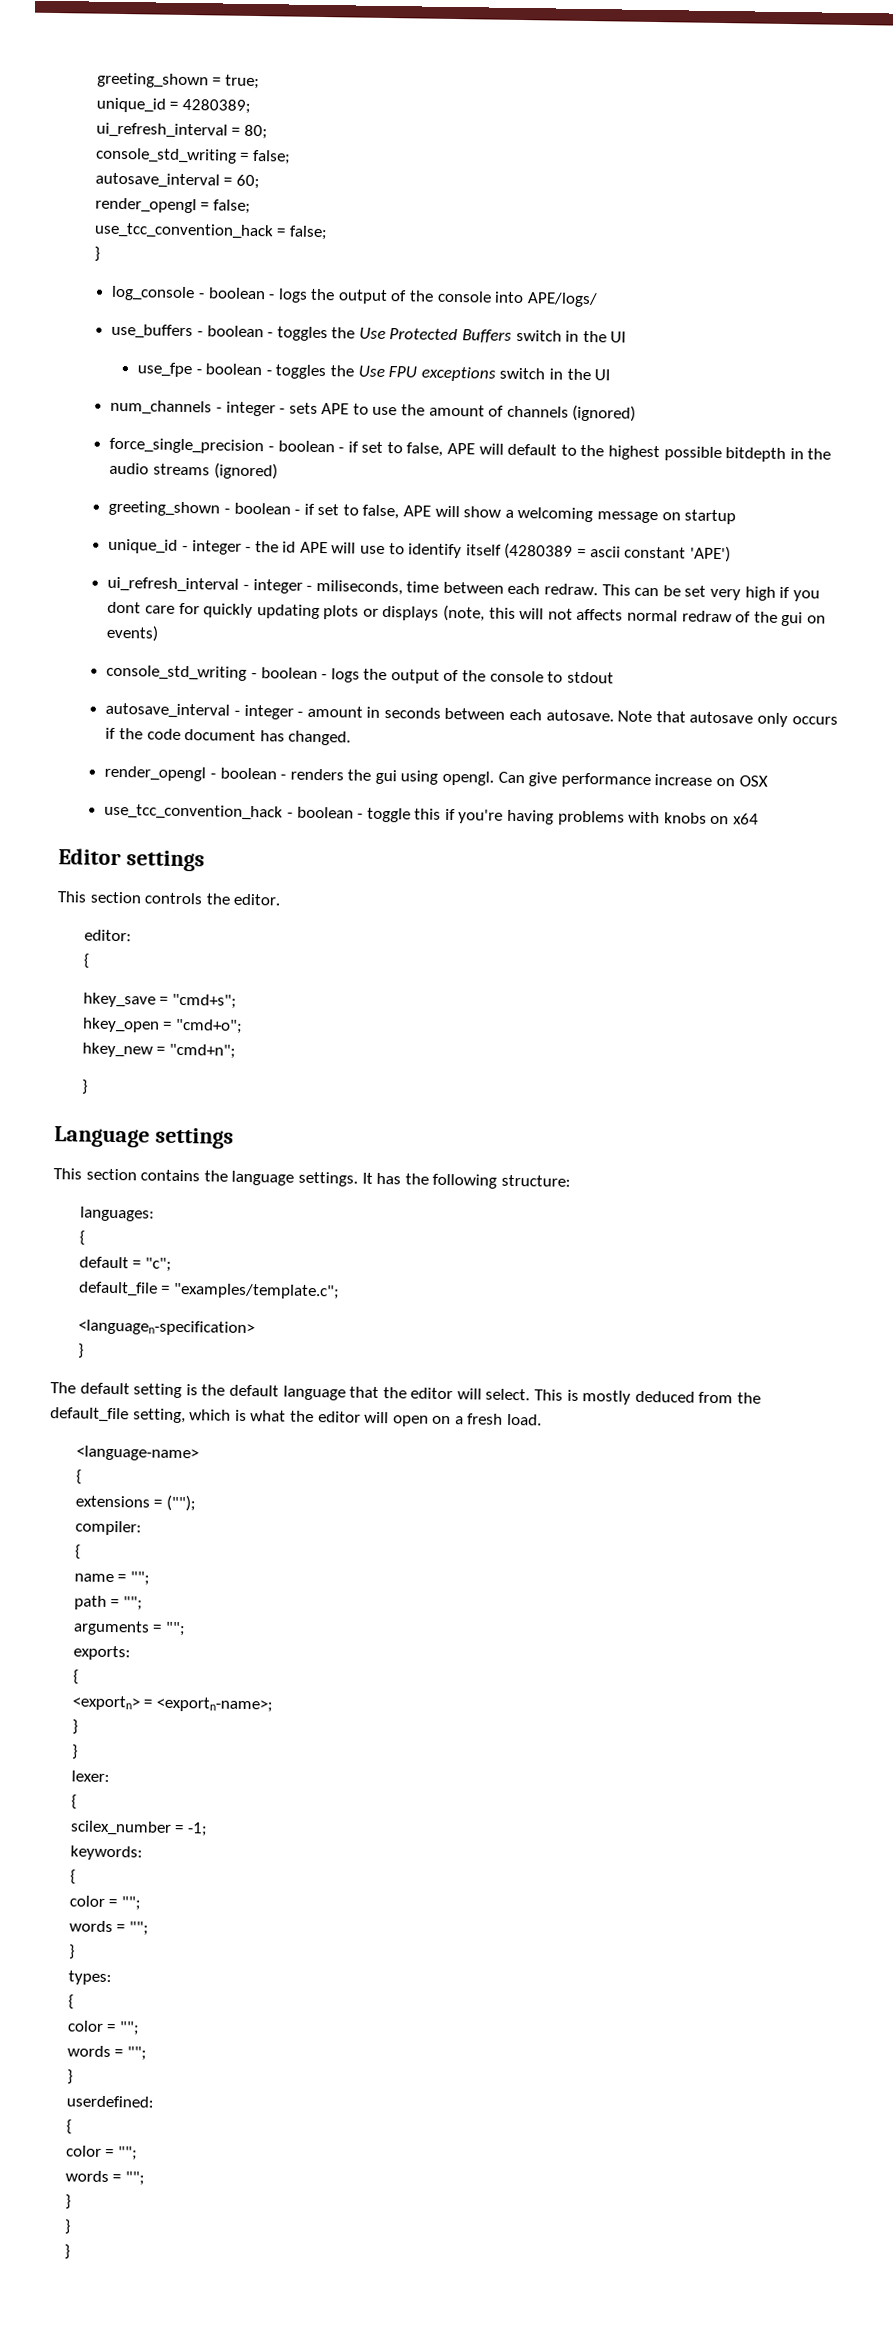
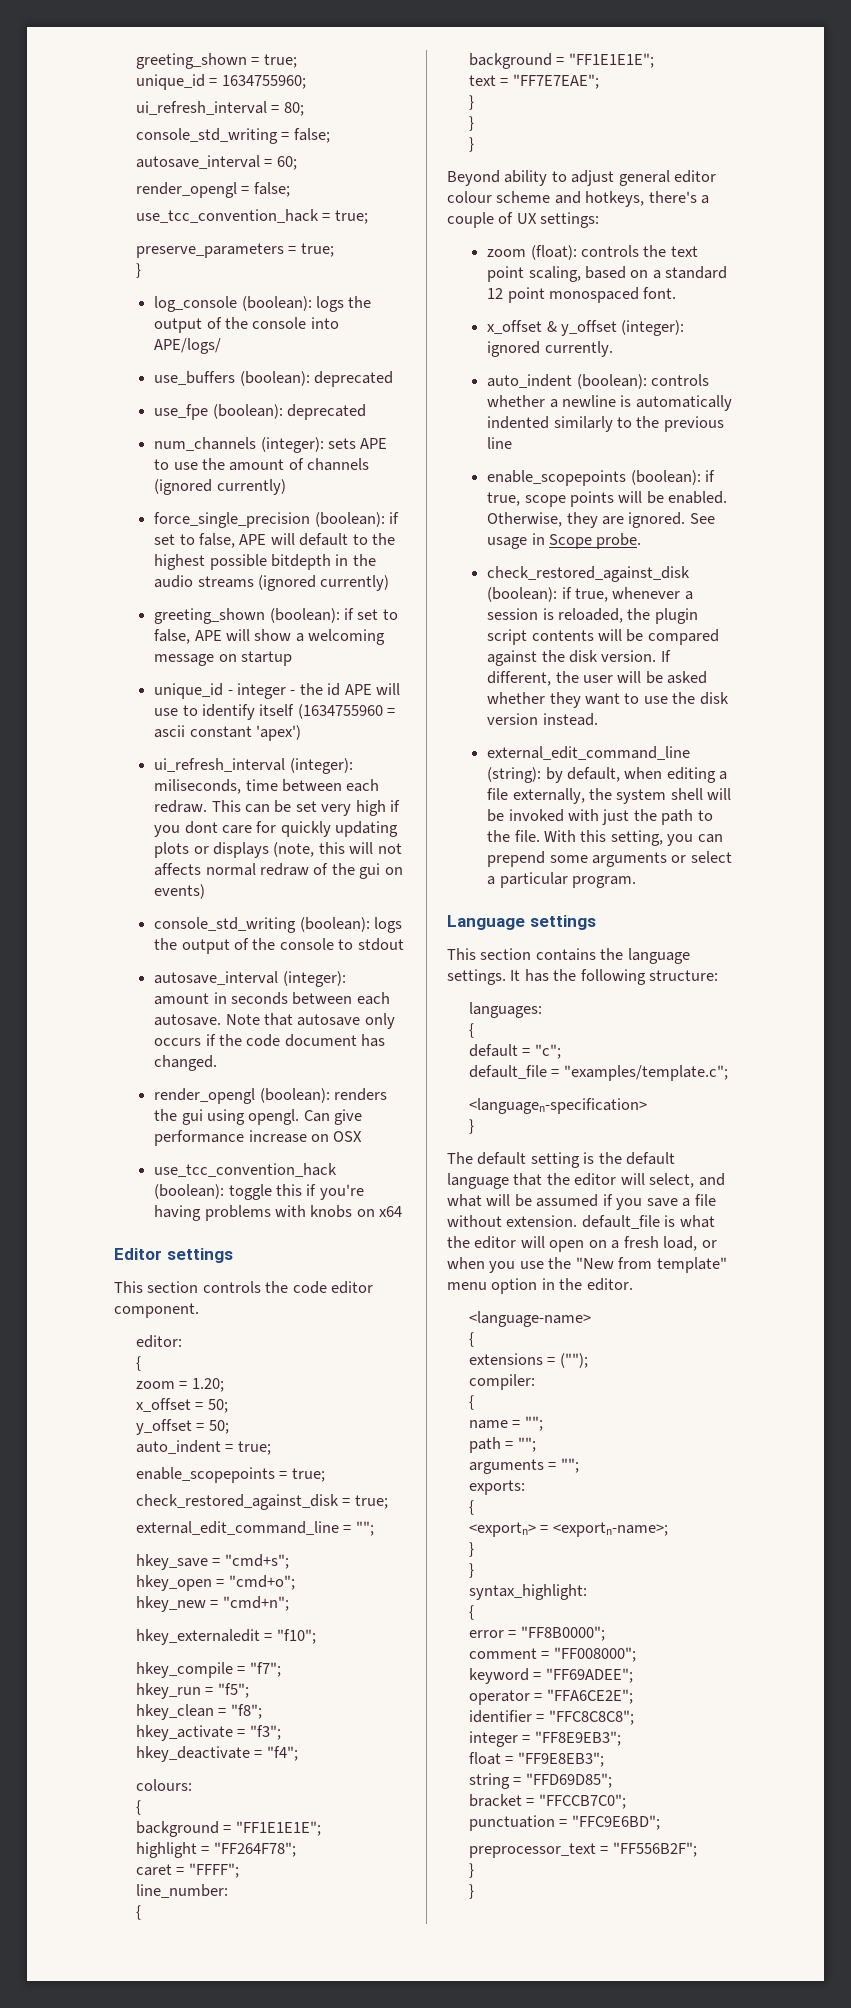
[181,98,251,114] 4280389; -> [221,75,306,89] 1634755960;
[288,225,328,241] false; -> [334,210,368,224] [135,243,334,258] true; // preserve_parameters = true;
[197,287,276,300] - boolean - -> [241,296,312,311] (boolean):
[196,325,627,343] [137,362,611,382] [110,399,286,417] - boolean - toggles the Use Protected Buffers switch in the UI // use_fpe - boolean - toggles the Use FPU exceptions switch in the UI // num_channels - integer - -> [239,371,394,387] [154,404,367,420] [154,437,324,453] (boolean): deprecated // use_fpe (boolean): deprecated // num_channels (integer):
[572,404,637,422] (ignored) -> [154,479,286,495] (ignored currently)
[267,440,345,453] - boolean - -> [314,512,385,527] (boolean):
[213,462,278,480] [108,500,301,517] (ignored) // greeting_shown - boolean - -> [258,575,390,591] [154,608,340,624] (ignored currently) // greeting_shown (boolean):
[504,542,574,560] (4280389 -> [297,704,383,719] (1634755960
[689,545,731,563] [107,576,313,594] 'APE') // ui_refresh_interval - integer - -> [256,725,302,741] [154,758,353,774] 'apex') // ui_refresh_interval (integer):
[250,667,328,680] - boolean - -> [299,917,370,932] (boolean):
[233,704,304,720] - integer - -> [282,971,346,987] (integer):
[209,767,287,780] - boolean - -> [259,1088,330,1103] (boolean):
[286,806,364,819] - boolean - -> [154,1184,225,1199] (boolean):
[233,893,282,906] editor. -> [292,1281,374,1294] [114,1303,199,1318] code editor component.
(90, 961) none -> [135,1378,224,1392] [135,1398,228,1413] [135,1419,229,1435] [135,1440,271,1455] [135,1467,325,1483] [135,1494,388,1510] [135,1521,374,1536] // zoom = 1.20; // x_offset = 50; // y_offset = 50; // auto_indent = true; // enable_scopepoints = true; // check_restored_against_disk = true; // external_edit_command_line = "";
[80,1079,88,1095] } -> [135,1629,316,1645] [135,1662,281,1678] [135,1683,249,1699] [135,1704,262,1720] [135,1725,281,1741] [135,1746,298,1762] [135,1779,192,1791] [135,1800,141,1815] [135,1821,321,1837] [135,1842,296,1858] [135,1863,239,1878] [135,1884,228,1898] [135,1905,141,1920] [468,53,654,69] [468,74,599,89] [468,95,474,110] [468,116,474,131] [468,137,474,152] [447,170,717,186] [447,191,710,207] [447,212,600,228] [487,245,698,260] [487,266,728,282] [487,287,677,303] [487,320,685,336] [487,341,613,357] [487,374,710,389] [487,395,732,411] [487,416,724,432] [487,437,513,449] [487,470,716,486] [487,491,728,507] [487,512,715,528] [487,533,642,549] [487,566,691,582] [487,587,693,602] [487,608,698,624] [487,629,719,645] [487,650,671,666] [487,671,708,686] [487,692,729,708] [487,713,598,726] [487,746,691,760] [487,767,728,783] [487,788,732,804] [487,809,713,825] [487,830,723,846] [487,851,732,867] [487,872,637,888] hkey_externaledit = "f10"; // hkey_compile = "f7"; // hkey_run = "f5"; // hkey_clean = "f8"; // hkey_activate = "f3"; // hkey_deactivate = "f4"; // colours: // { // background = "FF1E1E1E"; // highlight = "FF264F78"; // caret = "FFFF"; // line_number: // { // background = "FF1E1E1E"; // text = "FF7E7EAE"; // } // } // } // Beyond ability to adjust general editor colour scheme and hotkeys, there's a couple of UX settings: // zoom (float): controls the text point scaling, based on a standard 12 point monospaced font. // x_offset & y_offset (integer): ignored currently. // auto_indent (boolean): controls whether a newline is automatically indented similarly to the previous line // enable_scopepoints (boolean): if true, scope points will be enabled. Otherwise, they are ignored. See usage in Scope probe. // check_restored_against_disk (boolean): if true, whenever a session is reloaded, the plugin script contents will be compared against the disk version. If different, the user will be asked whether they want to use the disk version instead. // external_edit_command_line (string): by default, when editing a file externally, the system shell will be invoked with just the path to the file. With this setting, you can prepend some arguments or select a particular program.
[485,1388,762,1405] [50,1407,232,1424] select. This is mostly deduced from the default_file setting, which -> [649,1173,725,1188] [447,1194,716,1210] [447,1215,660,1229] select, and what will be assumed if you save a file without extension. default_file
[507,1413,543,1426] load. -> [663,1236,717,1251] [447,1257,727,1273] [447,1278,633,1294] load, or when you use the "New from template" menu option in the editor.
[70,1770,110,1783] [70,1794,77,1810] [69,1820,208,1837] [69,1845,143,1861] [69,1869,76,1885] [68,1895,141,1911] [68,1920,149,1936] [67,1944,75,1960] [67,1970,112,1986] [67,1994,74,2010] [66,2020,140,2036] [66,2045,147,2061] [66,2069,73,2085] [65,2095,154,2108] [65,2119,72,2135] [65,2145,138,2161] [64,2170,145,2186] [64,2194,71,2210] [63,2219,71,2235] [63,2244,70,2260] lexer: // { // scilex_number = -1; // keywords: // { // color = ""; // words = ""; // } // types: // { // color = ""; // words = ""; // } // userdefined: // { // color = ""; // words = ""; // } // } // } -> [468,1584,587,1600] [468,1605,474,1620] [468,1626,605,1641] [468,1647,636,1662] [468,1668,633,1684] [468,1689,633,1705] [468,1710,634,1725] [468,1731,621,1747] [468,1752,604,1767] [468,1773,612,1789] [468,1794,626,1809] [468,1815,660,1831] [468,1842,697,1858] [468,1863,474,1878] [468,1884,474,1899] syntax_highlight: // { // error = "FF8B0000"; // comment = "FF008000"; // keyword = "FF69ADEE"; // operator = "FFA6CE2E"; // identifier = "FFC8C8C8"; // integer = "FF8E9EB3"; // float = "FF9E8EB3"; // string = "FFD69D85"; // bracket = "FFCCB7C0"; // punctuation = "FFC9E6BD"; // preprocessor_text = "FF556B2F"; // } // }

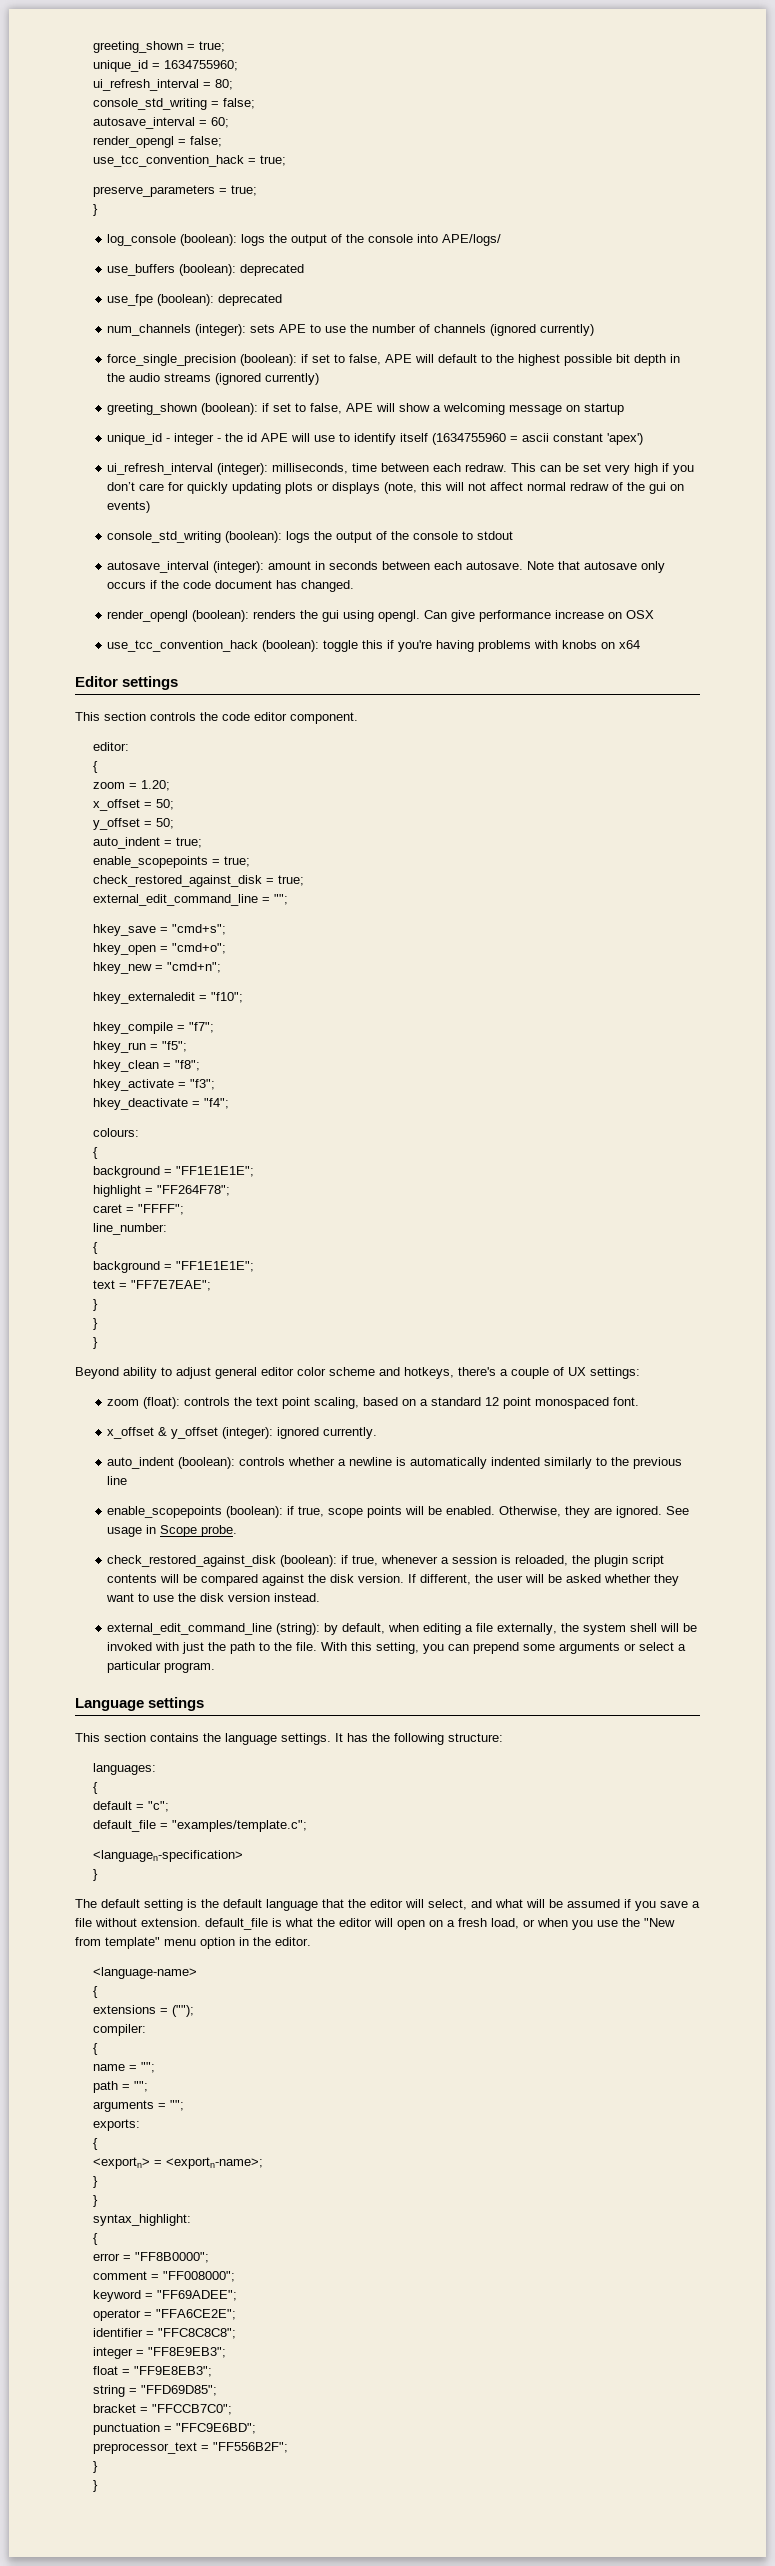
[229,459,285,471] amount -> [372,324,417,333] number
[271,554,332,570] bitdepth -> [616,354,667,366] bit depth
[154,779,242,794] miliseconds, -> [272,463,349,474] milliseconds,
[184,821,218,834] dont -> [107,482,136,491] don’t
[154,863,202,876] affects -> [490,482,524,491] affect
[447,191,492,203] colour -> [297,1367,326,1376] color

